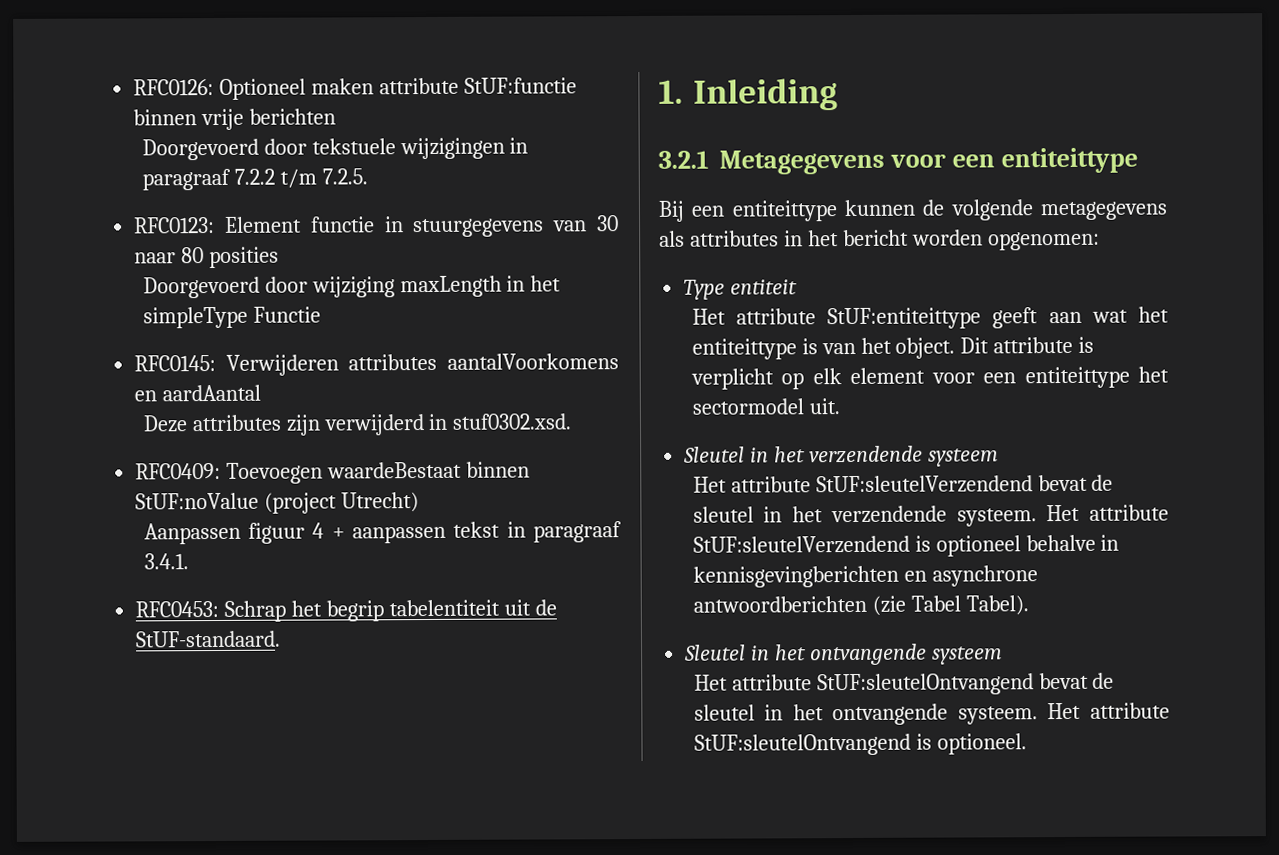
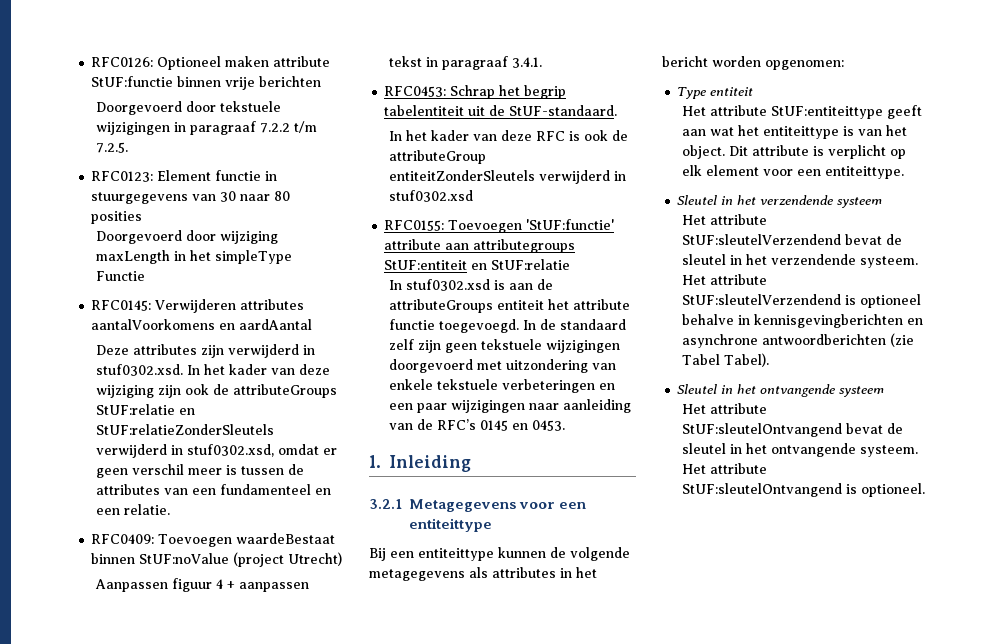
(573, 421) none -> [187,364,331,375] [96,384,338,398] [96,404,196,415] [96,424,275,435] [96,444,338,458] [96,464,305,478] [96,484,332,495] [96,504,171,515] In het kader van deze wijziging zijn ook de attributeGroups StUF:relatie en StUF:relatieZonderSleutels verwijderd in stuf0302.xsd, omdat er geen verschil meer is tussen de attributes van een fundamenteel en een relatie.
(282, 639) none -> [389,130,629,141] [389,150,487,164] [389,170,627,184] [389,190,474,202] [384,219,615,233] [384,239,576,253] [384,259,571,270] [389,279,554,291] [389,299,631,313] [389,319,627,333] [389,339,621,353] [389,359,617,373] [389,379,616,393] [389,399,632,413] [389,419,566,431] // In het kader van deze RFC is ook de attributeGroup entiteitZonderSleutels verwijderd in stuf0302.xsd // RFC0155: Toevoegen 'StUF:functie' attribute aan attributegroups StUF:entiteit en StUF:relatie // In stuf0302.xsd is aan de attributeGroups entiteit het attribute functie toegevoegd. In de standaard zelf zijn geen tekstuele wijzigingen doorgevoerd met uitzondering van enkele tekstuele verbeteringen en een paar wijzigingen naar aanleiding van de RFC’s 0145 en 0453.
[1024,366,1169,389] [691,398,840,415] entiteittype het sectormodel uit. -> [825,166,905,179] entiteittype.

